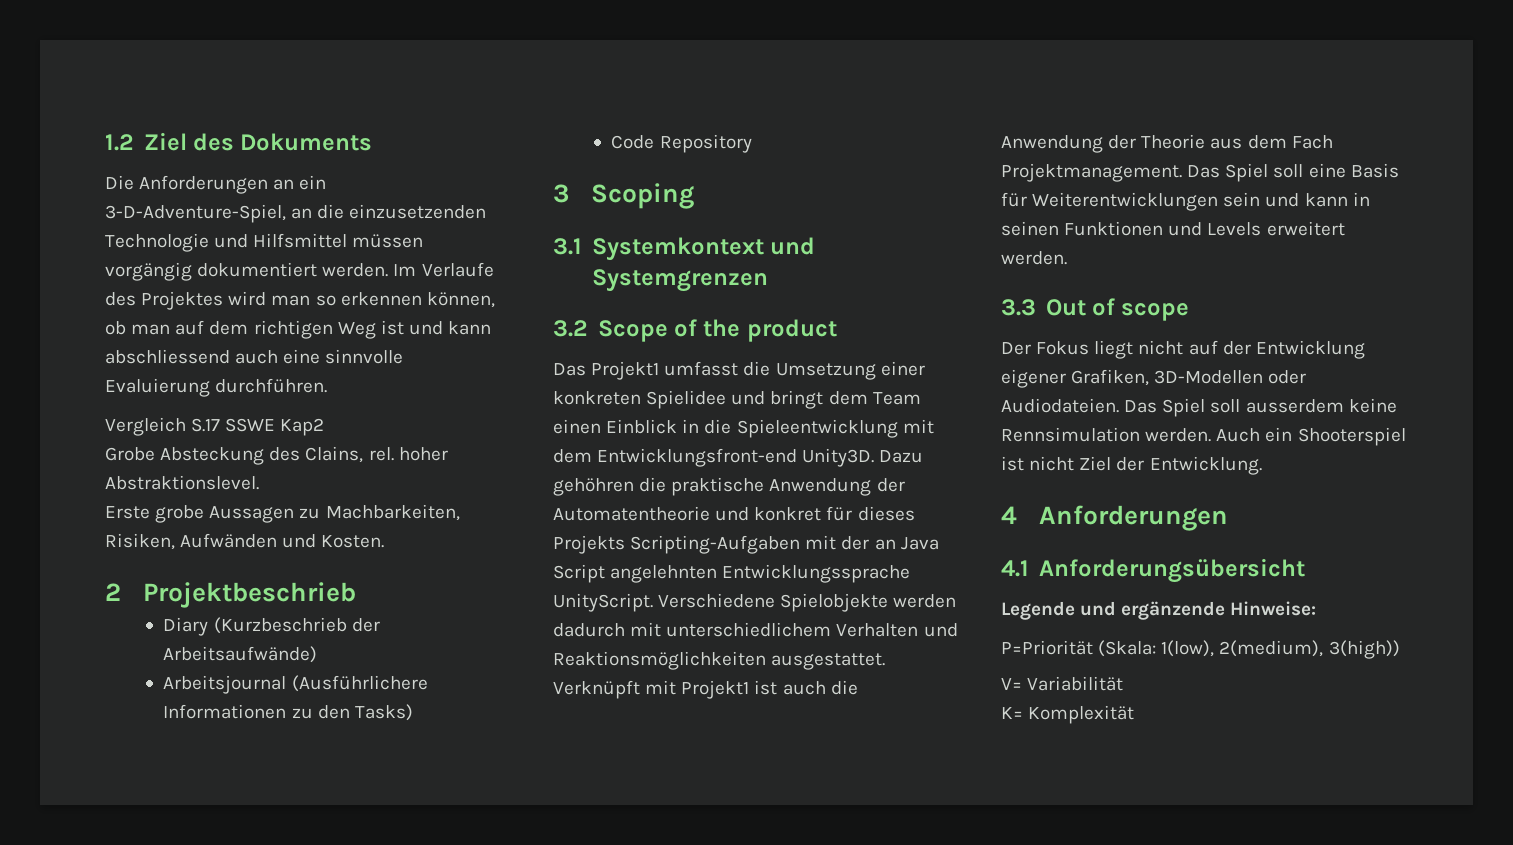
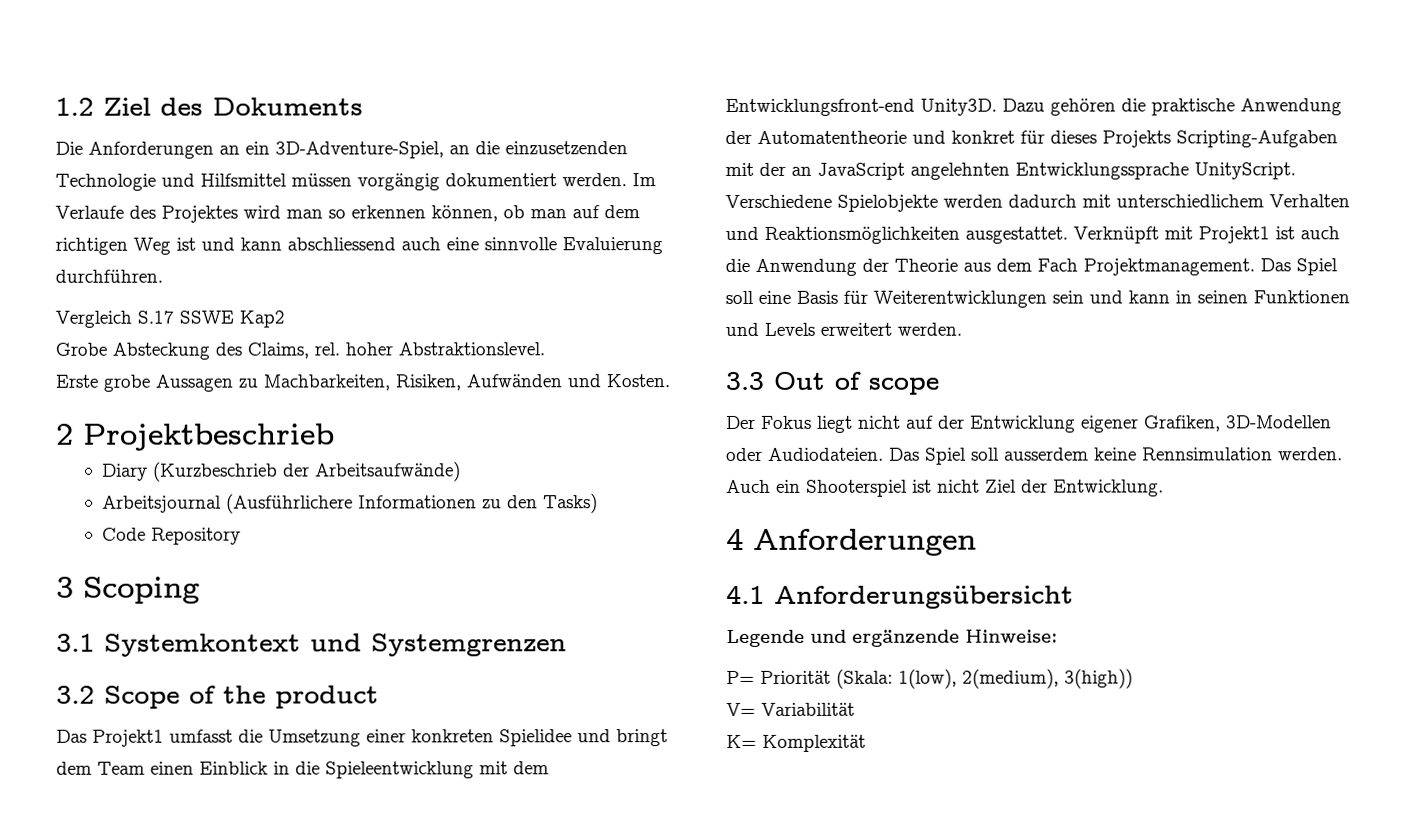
[105,204,286,223] 3-D-Adventure-Spiel, -> [275,141,444,159] 3D-Adventure-Spiel,
[305,446,364,463] Clains, -> [247,342,309,359] Claims,
[553,478,634,496] gehöhren -> [1050,98,1116,116] gehören
[900,537,939,550] [553,564,605,583] Java Script -> [817,162,905,180] JavaScript
[1001,640,1093,655] P=Priorität -> [726,670,831,684] P= Priorität

